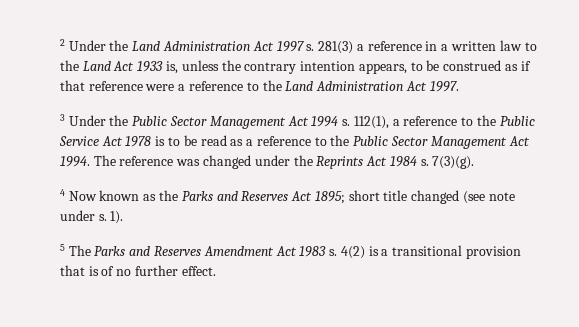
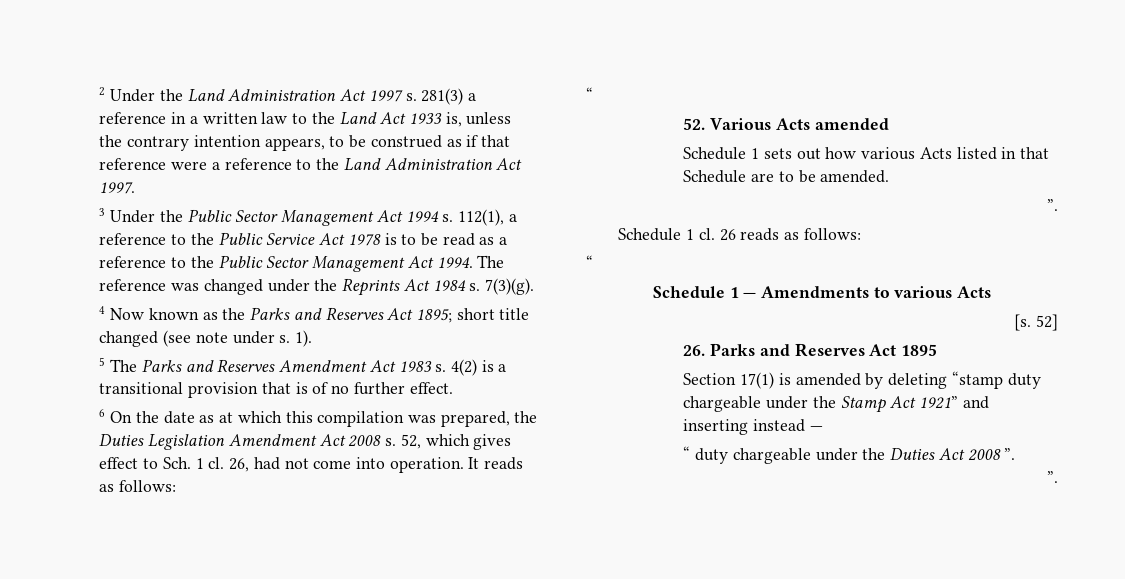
(216, 271) none -> [99,409,538,427] [99,434,512,450] [99,457,524,473] [99,480,177,492] [586,87,593,101] [683,118,889,130] [683,147,1049,160] [683,170,890,183] [1047,199,1058,211] [618,228,861,241] [586,255,593,269] [652,286,992,298] [1014,314,1058,331] [683,343,938,357] [683,371,1041,389] [683,396,989,413] [683,419,823,435] [683,446,1016,464] [1047,471,1058,483] // 6 On the date as at which this compilation was prepared, the Duties Legislation Amendment Act 2008 s. 52, which gives effect to Sch. 1 cl. 26, had not come into operation. It reads as follows: // “ // 52. Various Acts amended // Schedule 1 sets out how various Acts listed in that Schedule are to be amended. // ”. // Schedule 1 cl. 26 reads as follows: // “ // Schedule 1 — Amendments to various Acts // [s. 52] // 26. Parks and Reserves Act 1895 // Section 17(1) is amended by deleting “stamp duty chargeable under the Stamp Act 1921” and inserting instead — // “ duty chargeable under the Duties Act 2008 ”. // ”.

